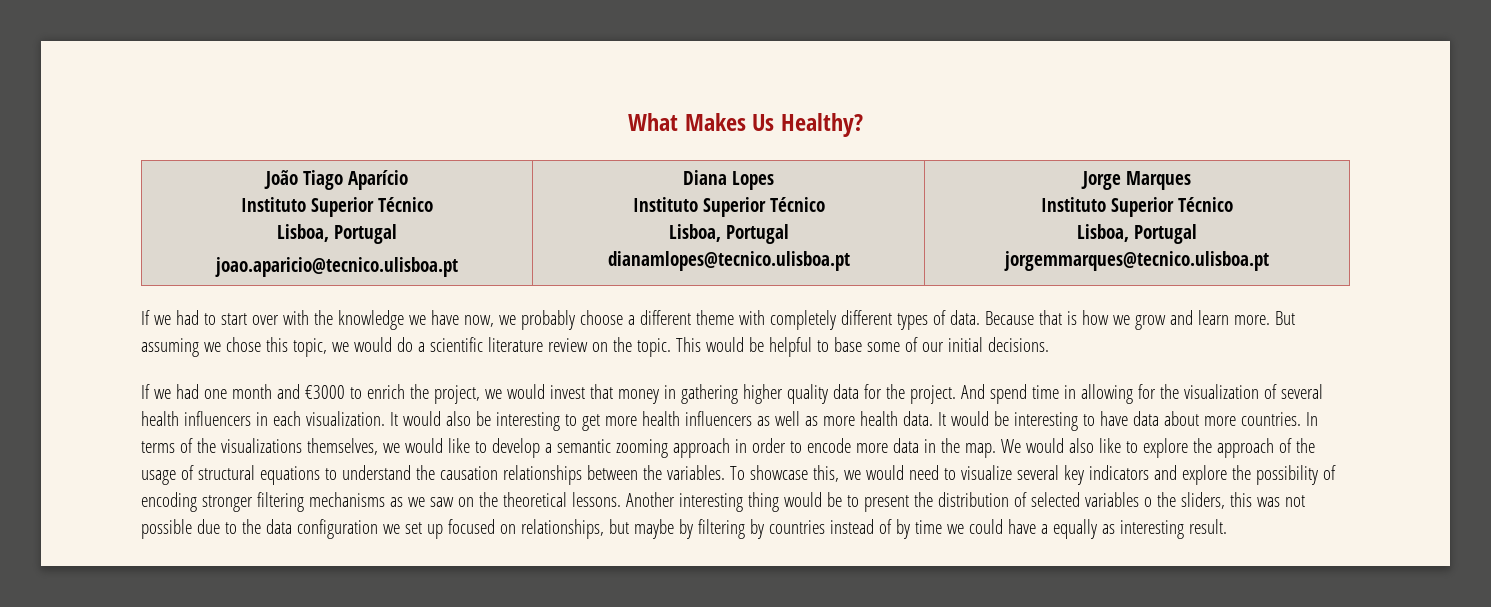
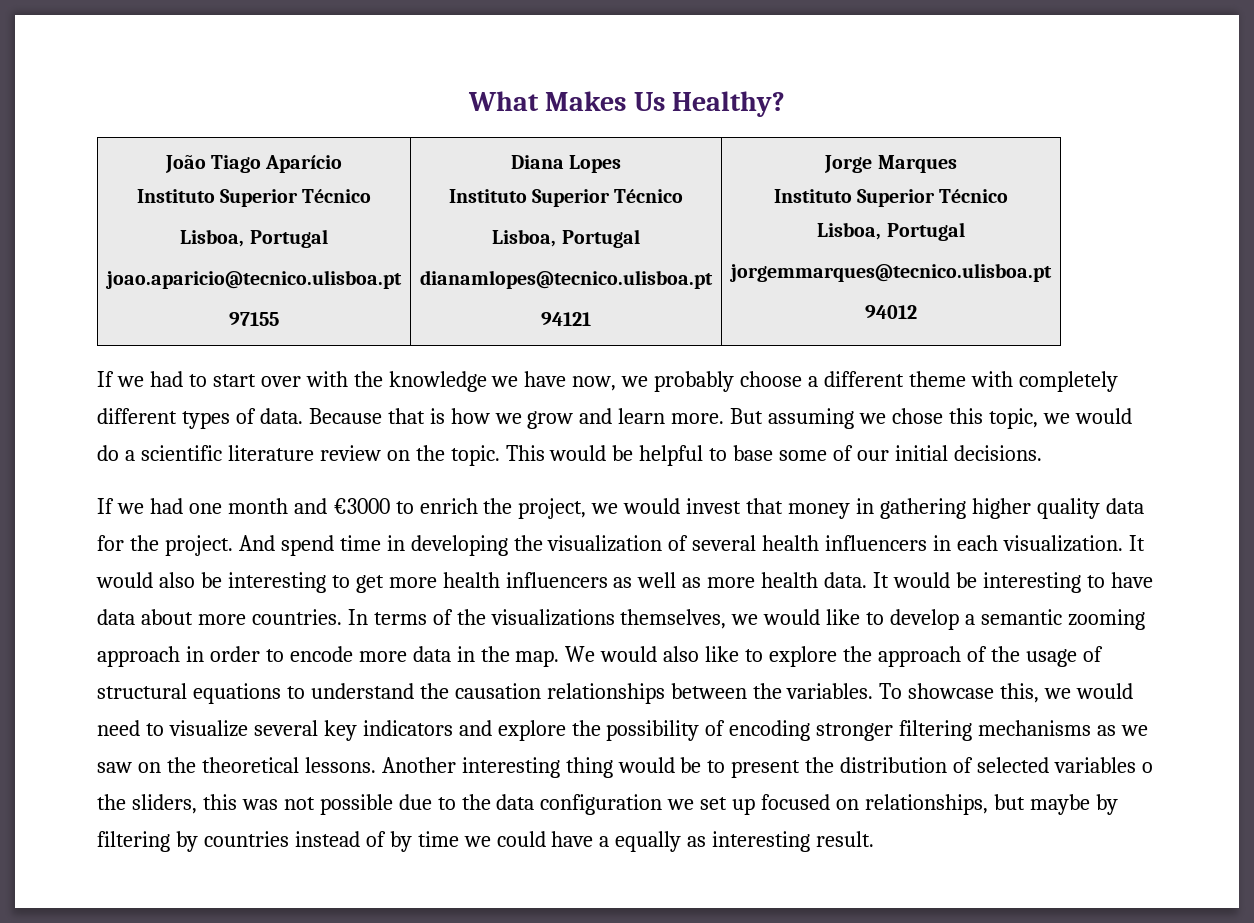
(458, 267) none -> [229,312,279,326] // 97155
(850, 261) none -> [541,312,591,326] // 94121
(1269, 261) none -> [865,305,917,319] // 94012
[1080,384,1156,404] allowing for -> [410,535,508,556] developing

